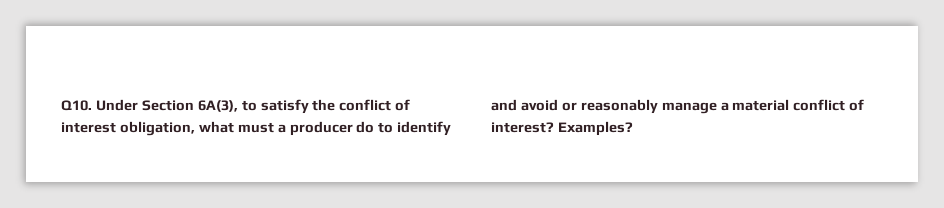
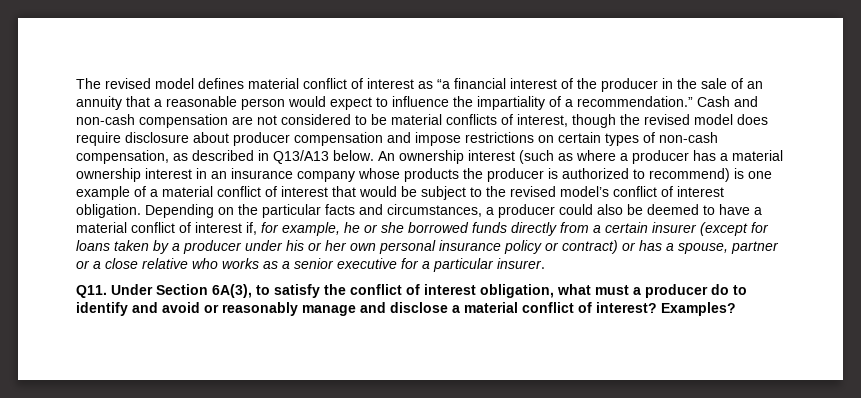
[61,100,92,111] Q10. -> [76,78,763,92] [76,96,758,110] [76,114,768,128] [76,132,718,146] [76,150,783,164] [76,168,772,182] [76,186,724,200] [76,204,762,218] [76,222,769,236] [76,240,779,254] [76,258,545,272] [76,285,107,298] The revised model defines material conflict of interest as “a financial interest of the producer in the sale of an annuity that a reasonable person would expect to influence the impartiality of a recommendation.” Cash and non-cash compensation are not considered to be material conflicts of interest, though the revised model does require disclosure about producer compensation and impose restrictions on certain types of non-cash compensation, as described in Q13/A13 below. An ownership interest (such as where a producer has a material ownership interest in an insurance company whose products the producer is authorized to recommend) is one example of a material conflict of interest that would be subject to the revised model’s conflict of interest obligation. Depending on the particular facts and circumstances, a producer could also be deemed to have a material conflict of interest if, for example, he or she borrowed funds directly from a certain insurer (except for loans taken by a producer under his or her own personal insurance policy or contract) or has a spouse, partner or a close relative who works as a senior executive for a particular insurer. // Q11.
(717, 108) none -> [360,302,448,313] and disclose

